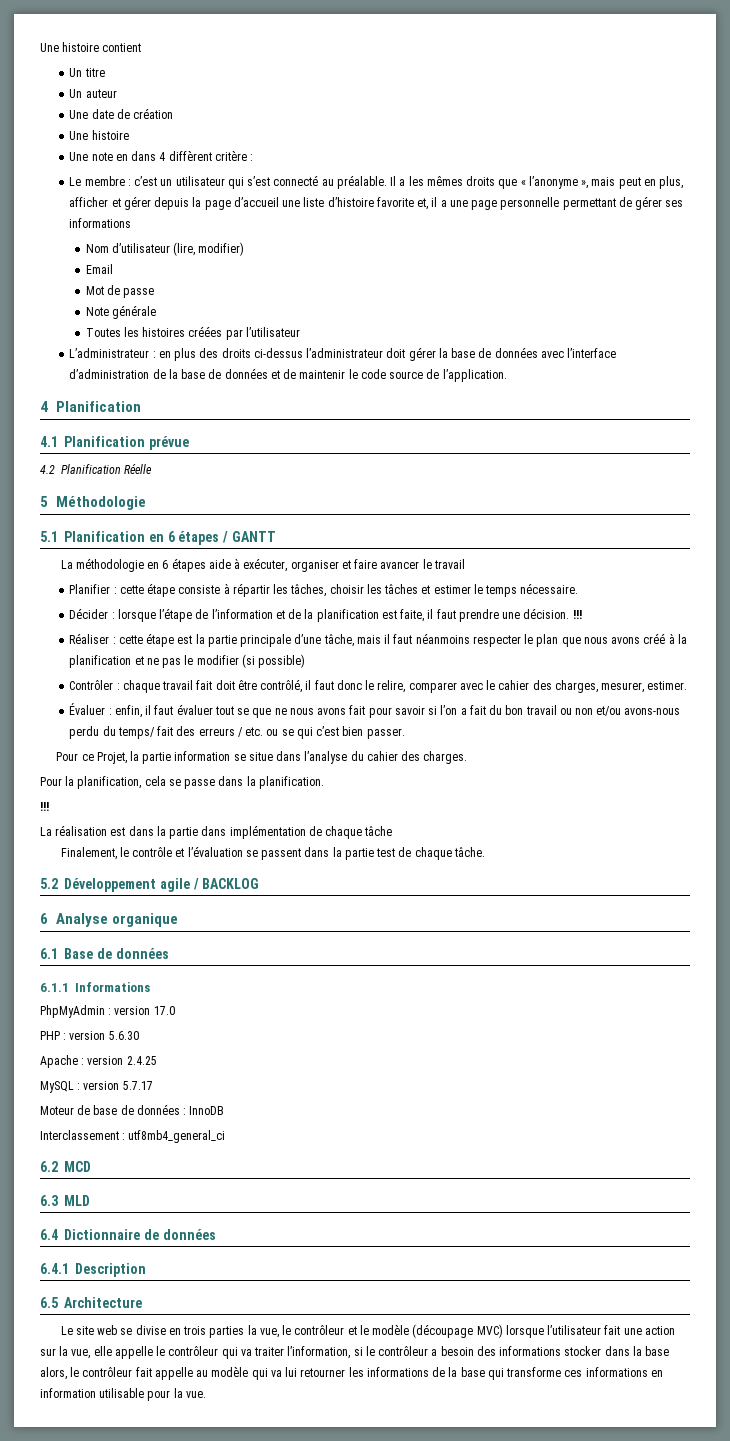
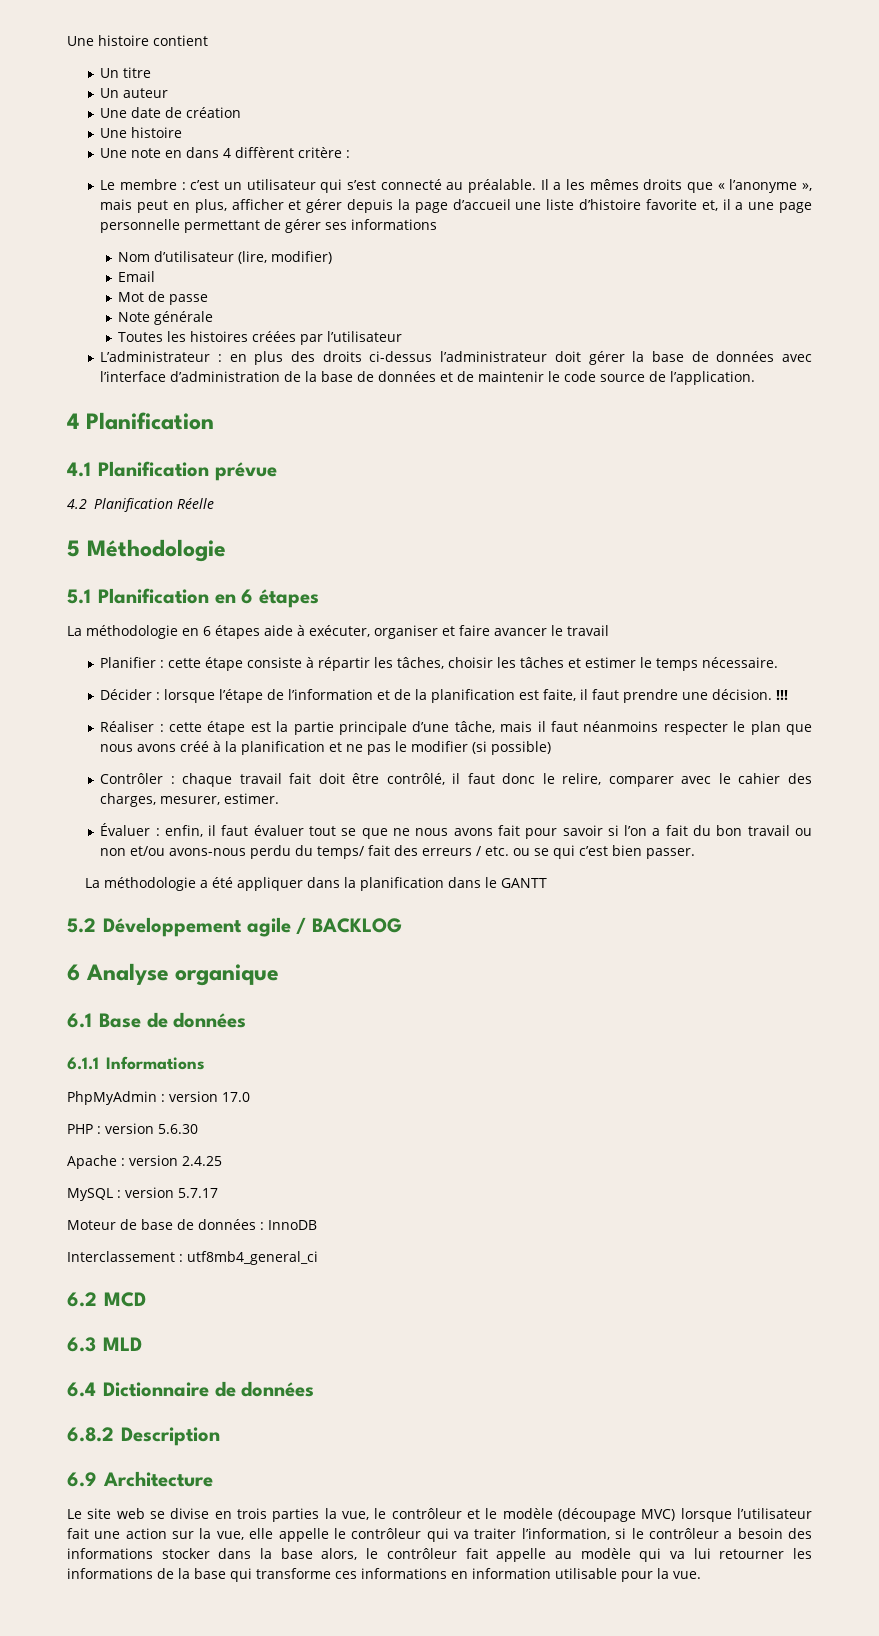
[223,531,276,543] / GANTT -> (319, 598) none
[56,751,468,764] [40,776,324,789] [40,802,49,811] [40,825,393,839] [60,846,485,860] Pour ce Projet, la partie information se situe dans l’analyse du cahier des charges. // Pour la planification, cela se passe dans la planification. // !!! // La réalisation est dans la partie dans implémentation de chaque tâche // Finalement, le contrôle et l’évaluation se passent dans la partie test de chaque tâche. -> [84,877,547,891] La méthodologie a été appliquer dans la planification dans le GANTT
[40,1263,69,1274] 6.4.1 -> [67,1427,114,1442] 6.8.2
[40,1297,58,1308] 6.5 -> [67,1472,97,1487] 6.9

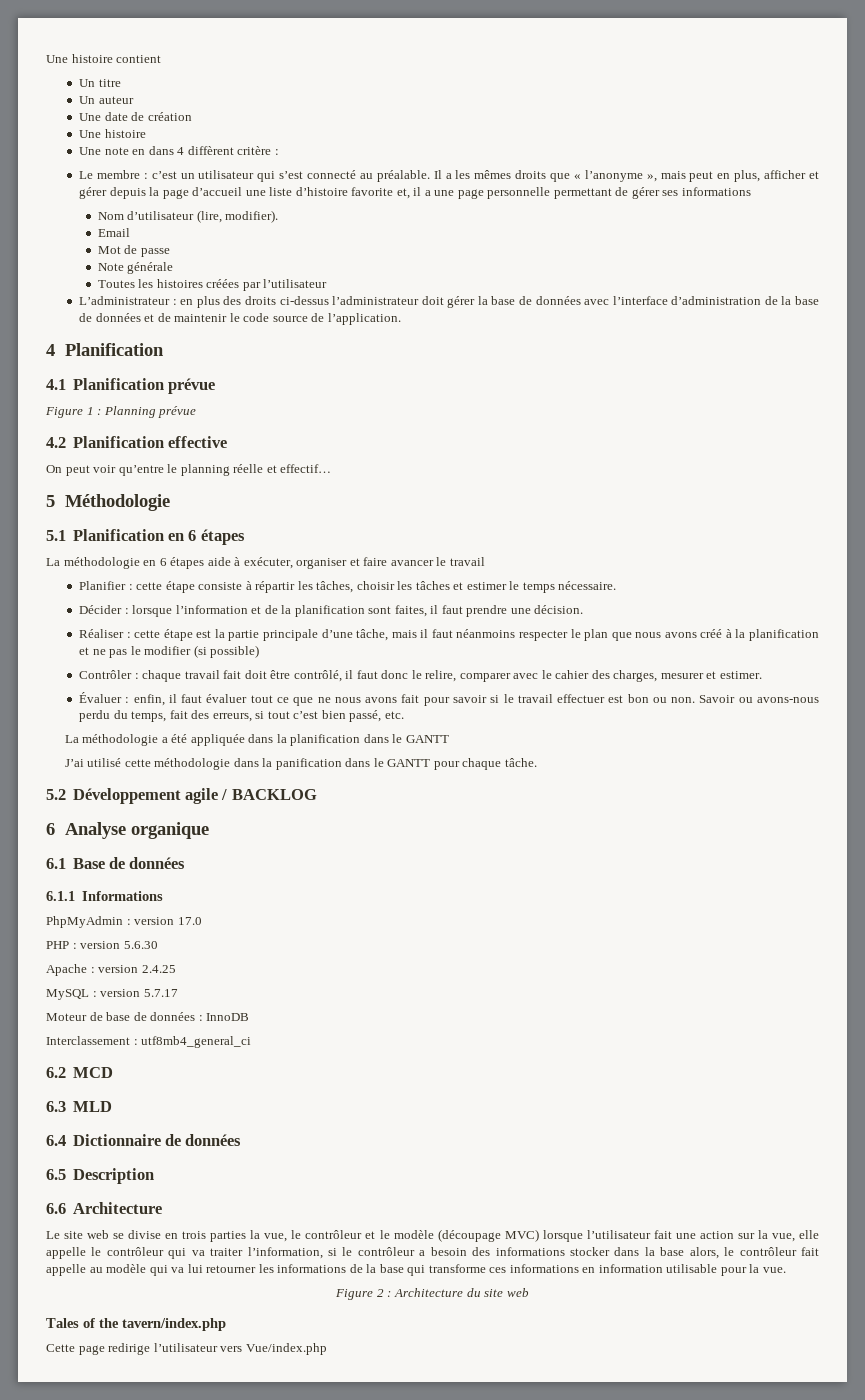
[271,251,333,264] modifier) -> [225,210,279,223] modifier).
[67,498,214,512] 4.2 Planification Réelle -> [45,406,197,418] [46,436,227,448] [46,464,332,476] Figure 1 : Planning prévue // 4.2 Planification effective // On peut voir qu’entre le planning réelle et effectif…
[219,689,285,703] l’étape de -> (173, 611) none
[519,689,577,701] est faite, -> [368,605,427,617] sont faites,
[776,690,789,700] !!! -> (584, 609) none
[160,796,221,805] mesurer, -> [660,671,717,679] mesurer et
[341,828,357,836] se -> [277,697,290,703] ce
[624,825,813,836] [100,846,166,856] l’on a fait du bon travail ou non et/ou -> [503,694,753,703] le travail effectuer est bon ou non. Savoir ou
[317,846,365,859] temps/ -> [131,711,167,722] temps,
[422,845,696,859] erreurs / etc. ou se qui c’est bien passer. -> [212,710,404,722] erreurs, si tout c’est bien passé, etc.
[236,877,303,891] appliquer -> [190,734,245,746] appliquée
(547, 883) none -> [64,758,537,770] // J’ai utilisé cette méthodologie dans la panification dans le GANTT pour chaque tâche.
[67,1427,114,1442] 6.8.2 -> [46,1169,66,1180] 6.5
[67,1472,97,1487] 6.9 -> [46,1203,66,1214] 6.6
(701, 1575) none -> [335,1288,529,1300] [46,1318,226,1331] [46,1343,327,1355] // Figure 2 : Architecture du site web // Tales of the tavern/index.php // Cette page redirige l’utilisateur vers Vue/index.php

